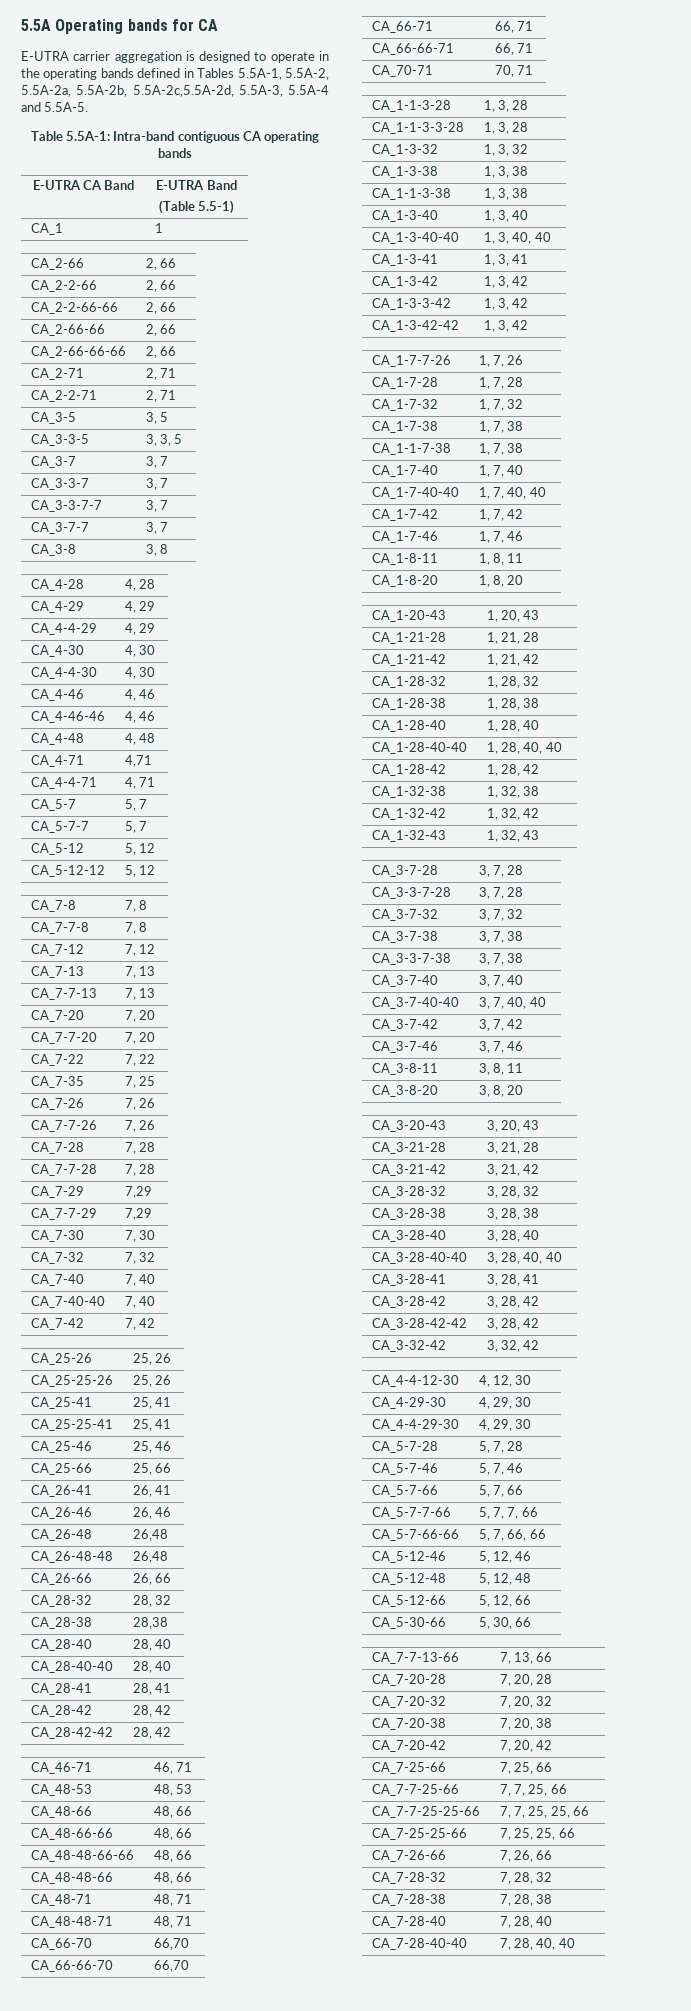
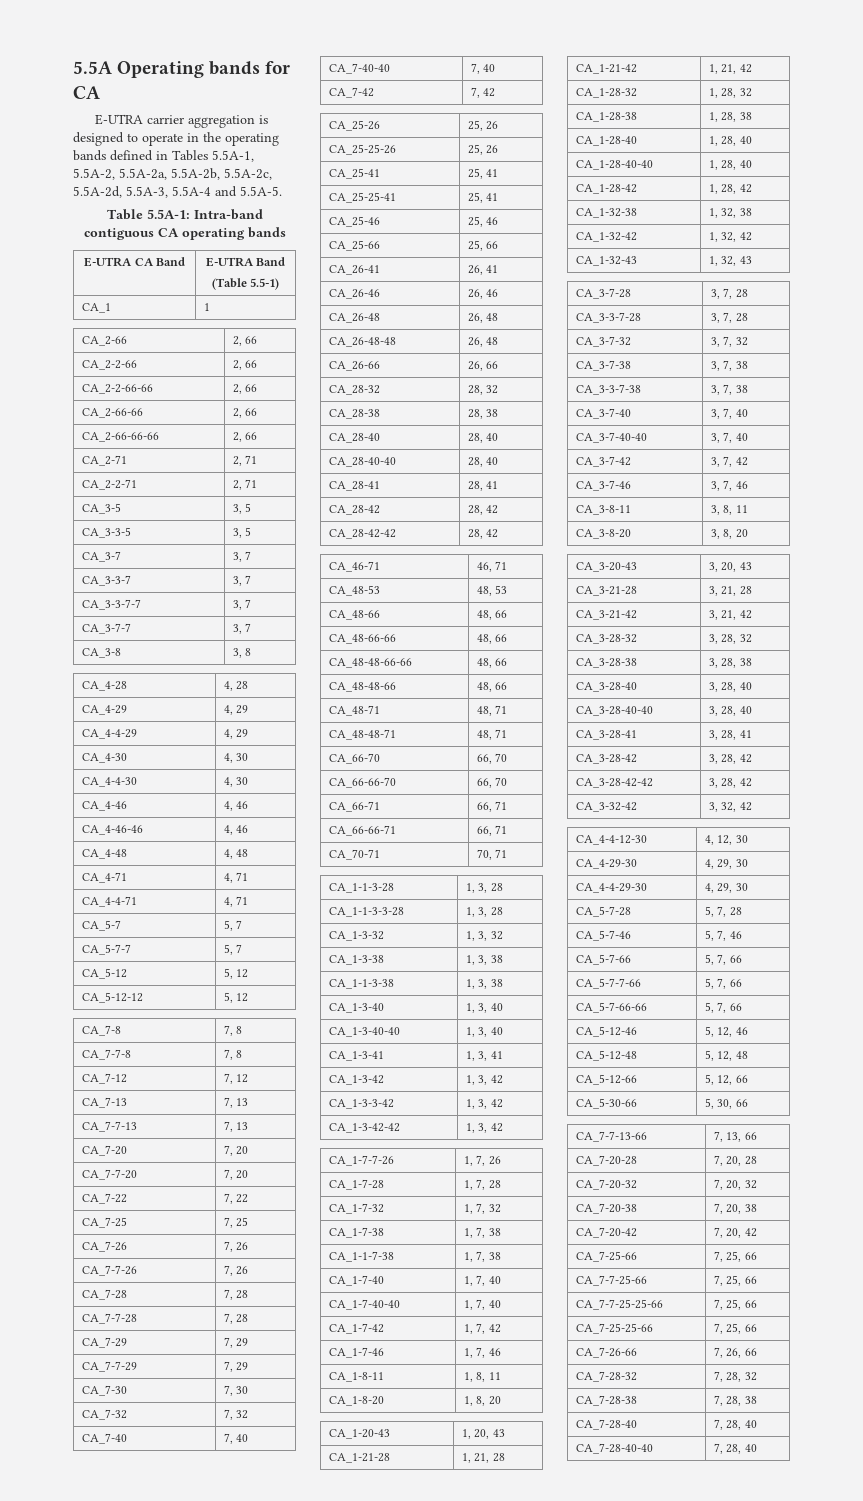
[132,85,234,97] 5.5A-2c,5.5A-2d, -> [224,168,272,180] [73,186,122,198] 5.5A-2c, 5.5A-2d,
[160,434,172,446] 3, -> (243, 533) none
[124,755,152,767] 4,71 -> [224,872,249,883] 4, 71
[30,1076,84,1088] CA_7-35 -> [82,1217,128,1228] CA_7-25
[124,1186,152,1198] 7,29 -> [224,1337,249,1348] 7, 29
[124,1208,152,1220] 7,29 -> [224,1361,249,1372] 7, 29
[132,1529,168,1541] 26,48 -> [468,313,499,323] 26, 48
[132,1551,168,1563] 26,48 -> [468,337,499,347] 26, 48
[132,1617,168,1629] 28,38 -> [468,409,499,419] 28, 38
[153,1938,189,1950] 66,70 -> [477,753,508,764] 66, 70
[153,1960,189,1972] 66,70 -> [477,777,508,788] 66, 70
[512,232,532,244] 40, -> (488, 1032) none
[507,487,527,499] 40, -> (486, 1304) none
[523,742,543,754] 40, -> (737, 165) none
[507,997,527,1009] 40, -> (733, 437) none
[523,1252,543,1264] 40, -> (737, 711) none
[507,1507,519,1519] 7, -> (727, 983) none
[507,1529,527,1541] 66, -> (727, 1007) none
[514,1784,526,1796] 7, -> (724, 1280) none
[514,1806,548,1818] 7, 25, -> (724, 1304) none
[536,1828,556,1840] 25, -> (742, 1328) none
[536,1938,556,1950] 40, -> (742, 1449) none

